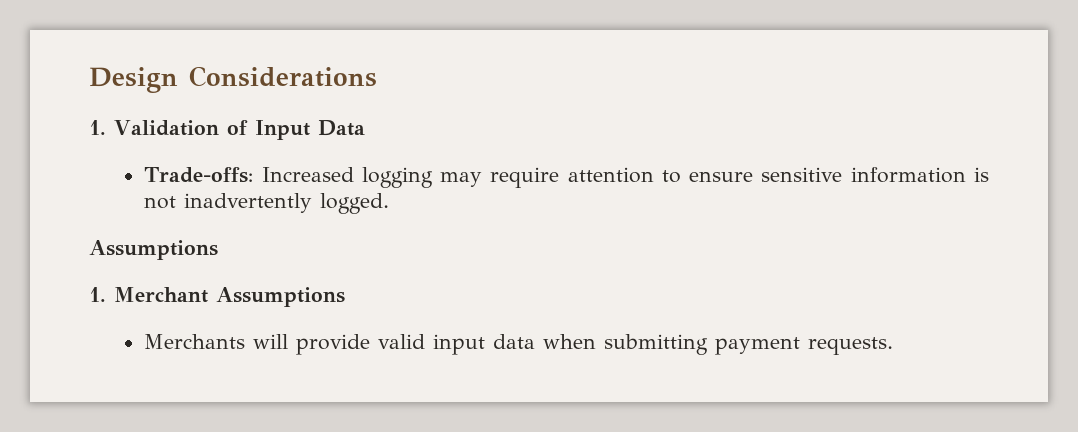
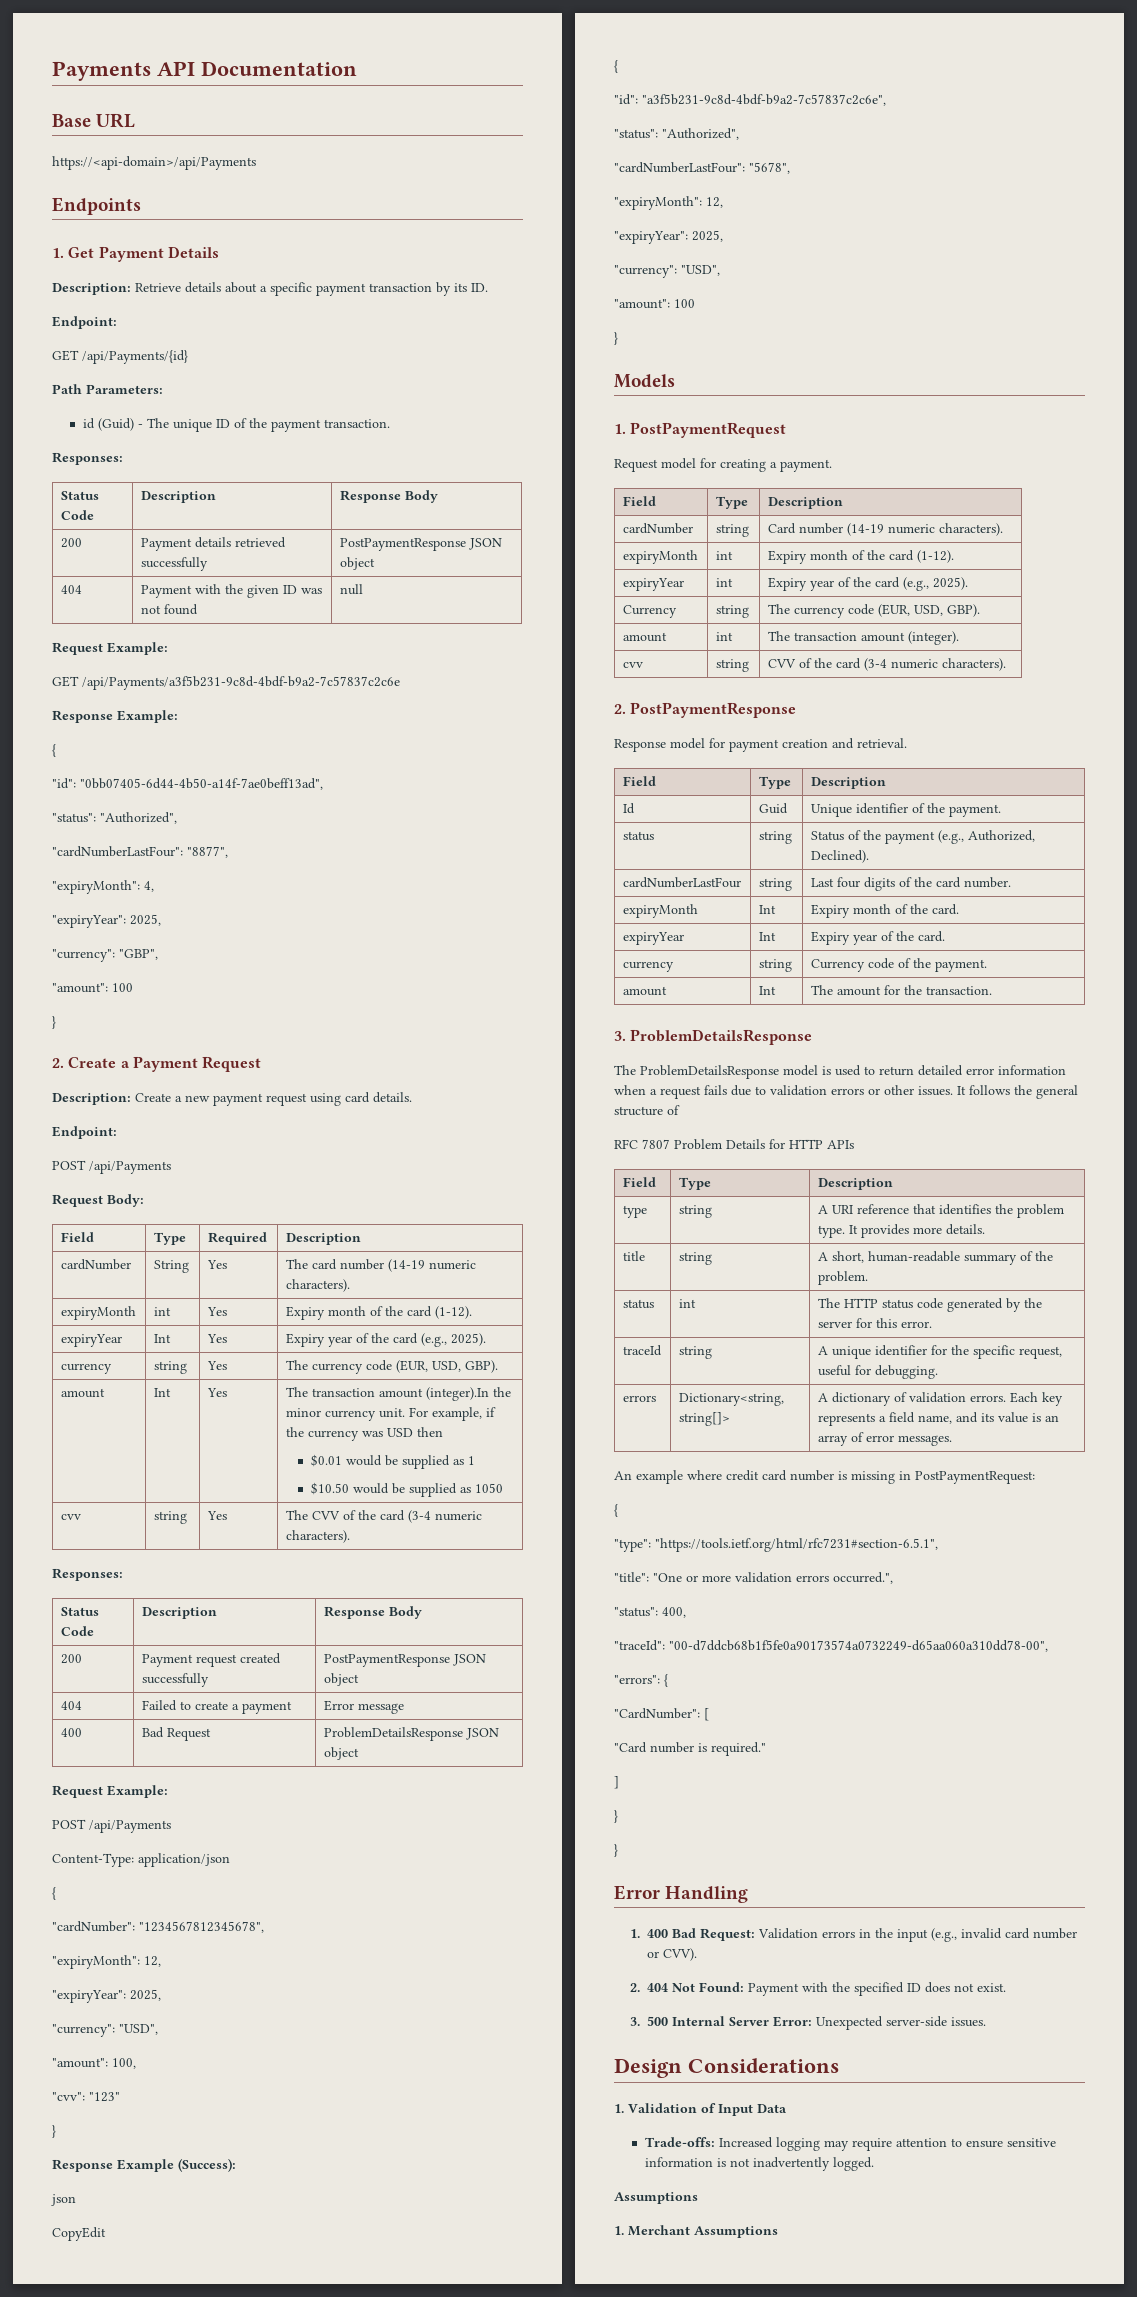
(89, 80) none -> [52,61,357,81] [52,113,136,128] [52,156,256,170] [52,197,141,215] [52,246,219,262] [52,282,488,296] [52,316,117,329] [52,350,188,364] [52,384,163,394] [83,418,391,432] [52,452,123,465] [60,491,99,500] [60,510,94,520] [140,491,216,503] [339,490,438,503] [60,538,82,548] [140,537,286,551] [140,557,208,571] [339,538,502,551] [339,557,375,570] [60,585,82,594] [140,584,322,598] [140,604,198,615] [339,584,363,595] [52,642,168,655] [52,676,400,690] [52,710,178,723] [52,744,56,757] [52,778,323,790] [52,812,177,824] [52,846,228,858] [52,880,154,894] [52,914,161,928] [52,949,158,962] [52,983,133,993] [52,1016,56,1029] [52,1056,262,1072] [52,1092,412,1106] [52,1126,117,1139] [52,1160,171,1174] [52,1194,144,1207] [60,1232,94,1242] [153,1232,186,1245] [207,1232,267,1245] [285,1233,361,1245] [60,1259,131,1270] [153,1260,189,1273] [206,1260,227,1269] [285,1259,476,1272] [285,1279,350,1292] [60,1306,136,1320] [153,1307,171,1316] [206,1307,227,1316] [285,1306,472,1320] [60,1334,122,1347] [153,1334,171,1343] [206,1334,227,1343] [285,1333,486,1347] [60,1363,112,1374] [153,1361,187,1374] [206,1361,227,1370] [285,1360,498,1374] [60,1388,105,1398] [153,1388,171,1397] [206,1388,227,1397] [285,1387,511,1401] [285,1407,496,1421] [285,1427,443,1441] [310,1454,475,1469] [310,1482,503,1497] [60,1514,81,1520] [153,1511,187,1524] [206,1511,227,1520] [285,1510,482,1523] [285,1530,350,1543] [52,1568,123,1581] [60,1607,99,1616] [60,1626,94,1636] [141,1607,217,1619] [323,1606,422,1619] [60,1654,82,1664] [141,1653,281,1667] [141,1673,209,1687] [323,1654,486,1667] [323,1673,359,1686] [60,1701,82,1710] [141,1700,292,1714] [323,1700,404,1714] [60,1728,82,1737] [141,1727,211,1741] [323,1727,499,1741] [323,1747,359,1760] [52,1785,168,1798] [52,1819,171,1833] [52,1853,230,1867] [52,1887,56,1900] [52,1921,264,1933] [52,1955,161,1969] [52,1989,161,2003] [52,2024,158,2037] [52,2058,136,2069] [52,2092,120,2102] [52,2125,56,2138] [52,2158,236,2172] [51,2194,76,2206] [52,2227,106,2241] [614,60,618,73] [614,94,886,106] [614,128,739,140] [614,162,790,174] [614,196,723,210] [614,230,723,244] [614,265,720,278] [614,299,695,309] [614,332,618,345] [614,374,675,388] [614,422,787,438] [614,458,832,472] [622,496,656,506] [715,496,748,509] [767,497,843,509] [622,523,693,534] [715,524,749,537] [767,523,1003,536] [622,550,698,564] [715,551,733,560] [767,550,954,564] [622,578,684,591] [715,578,733,587] [767,577,968,591] [622,605,677,618] [715,605,749,618] [767,604,980,618] [622,632,667,642] [715,632,733,641] [767,631,959,645] [622,662,643,668] [715,659,749,672] [767,658,1006,671] [614,702,797,718] [614,738,907,752] [622,776,656,786] [758,776,791,789] [810,777,886,789] [622,803,635,814] [758,803,788,814] [810,803,1001,817] [622,831,654,841] [758,831,792,844] [810,830,1035,844] [810,850,869,863] [622,877,741,888] [758,878,792,891] [810,877,1011,891] [622,904,698,918] [758,905,776,914] [810,904,959,918] [622,932,684,945] [758,932,776,941] [810,931,945,945] [622,961,674,972] [758,959,792,972] [810,958,987,972] [622,986,667,996] [758,986,776,995] [810,985,992,996] [614,1029,813,1045] [614,1065,1066,1079] [614,1085,1078,1099] [614,1105,680,1116] [614,1139,854,1150] [622,1177,656,1187] [678,1177,711,1190] [817,1178,893,1190] [622,1205,647,1218] [678,1205,712,1218] [817,1204,1064,1218] [817,1224,985,1238] [622,1251,645,1261] [678,1252,712,1265] [817,1251,1053,1265] [817,1271,868,1285] [622,1299,654,1309] [678,1299,696,1308] [817,1298,1042,1312] [817,1318,932,1328] [622,1345,662,1356] [678,1346,712,1359] [817,1345,1062,1359] [817,1365,938,1379] [622,1395,656,1402] [678,1393,784,1406] [678,1412,730,1426] [817,1392,1063,1406] [817,1412,1059,1426] [817,1432,952,1446] [614,1470,1035,1484] [614,1504,618,1517] [614,1538,938,1552] [614,1572,893,1584] [614,1607,686,1618] [614,1640,1048,1652] [614,1674,668,1687] [614,1708,709,1721] [614,1742,766,1756] [614,1776,619,1789] [614,1810,618,1823] [614,1844,618,1857] [614,1885,749,1903] [629,1928,1077,1942] [646,1948,697,1961] [629,1982,1006,1996] [629,2016,986,2030] Payments API Documentation // Base URL // https://<api-domain>/api/Payments // Endpoints // 1. Get Payment Details // Description: Retrieve details about a specific payment transaction by its ID. // Endpoint: // GET /api/Payments/{id} // Path Parameters: // id (Guid) - The unique ID of the payment transaction. // Responses: // Status Code | Description | Response Body // 200 | Payment details retrieved successfully | PostPaymentResponse JSON object // 404 | Payment with the given ID was not found | null // Request Example: // GET /api/Payments/a3f5b231-9c8d-4bdf-b9a2-7c57837c2c6e // Response Example: // { // "id": "0bb07405-6d44-4b50-a14f-7ae0beff13ad", // "status": "Authorized", // "cardNumberLastFour": "8877", // "expiryMonth": 4, // "expiryYear": 2025, // "currency": "GBP", // "amount": 100 // } // 2. Create a Payment Request // Description: Create a new payment request using card details. // Endpoint: // POST /api/Payments // Request Body: // Field | Type | Required | Description // cardNumber | String | Yes | The card number (14-19 numeric characters). // expiryMonth | int | Yes | Expiry month of the card (1-12). // expiryYear | Int | Yes | Expiry year of the card (e.g., 2025). // currency | string | Yes | The currency code (EUR, USD, GBP). // amount | Int | Yes | The transaction amount (integer).In the minor currency unit. For example, if the currency was USD then // $0.01 would be supplied as 1 // $10.50 would be supplied as 1050 // cvv | string | Yes | The CVV of the card (3-4 numeric characters). // Responses: // Status Code | Description | Response Body // 200 | Payment request created successfully | PostPaymentResponse JSON object // 404 | Failed to create a payment | Error message // 400 | Bad Request | ProblemDetailsResponse JSON object // Request Example: // POST /api/Payments // Content-Type: application/json // { // "cardNumber": "1234567812345678", // "expiryMonth": 12, // "expiryYear": 2025, // "currency": "USD", // "amount": 100, // "cvv": "123" // } // Response Example (Success): // json // CopyEdit // { // "id": "a3f5b231-9c8d-4bdf-b9a2-7c57837c2c6e", // "status": "Authorized", // "cardNumberLastFour": "5678", // "expiryMonth": 12, // "expiryYear": 2025, // "currency": "USD", // "amount": 100 // } // Models // 1. PostPaymentRequest // Request model for creating a payment. // Field | Type | Description // cardNumber | string | Card number (14-19 numeric characters). // expiryMonth | int | Expiry month of the card (1-12). // expiryYear | int | Expiry year of the card (e.g., 2025). // Currency | string | The currency code (EUR, USD, GBP). // amount | int | The transaction amount (integer). // cvv | string | CVV of the card (3-4 numeric characters). // 2. PostPaymentResponse // Response model for payment creation and retrieval. // Field | Type | Description // Id | Guid | Unique identifier of the payment. // status | string | Status of the payment (e.g., Authorized, Declined). // cardNumberLastFour | string | Last four digits of the card number. // expiryMonth | Int | Expiry month of the card. // expiryYear | Int | Expiry year of the card. // currency | string | Currency code of the payment. // amount | Int | The amount for the transaction. // 3. ProblemDetailsResponse // The ProblemDetailsResponse model is used to return detailed error information when a request fails due to validation errors or other issues. It follows the general structure of // RFC 7807 Problem Details for HTTP APIs // Field | Type | Description // type | string | A URI reference that identifies the problem type. It provides more details. // title | string | A short, human-readable summary of the problem. // status | int | The HTTP status code generated by the server for this error. // traceId | string | A unique identifier for the specific request, useful for debugging. // errors | Dictionary<string, string[]> | A dictionary of validation errors. Each key represents a field name, and its value is an array of error messages. // An example where credit card number is missing in PostPaymentRequest: // { // "type": "https://tools.ietf.org/html/rfc7231#section-6.5.1", // "title": "One or more validation errors occurred.", // "status": 400, // "traceId": "00-d7ddcb68b1f5fe0a90173574a0732249-d65aa060a310dd78-00", // "errors": { // "CardNumber": [ // "Card number is required." // ] // } // } // Error Handling // 1. 400 Bad Request: Validation errors in the input (e.g., invalid card number or CVV). // 2. 404 Not Found: Payment with the specified ID does not exist. // 3. 500 Internal Server Error: Unexpected server-side issues. //
[144,334,894,355] // Merchants will provide valid input data when submitting payment requests. -> (778, 2232) none

